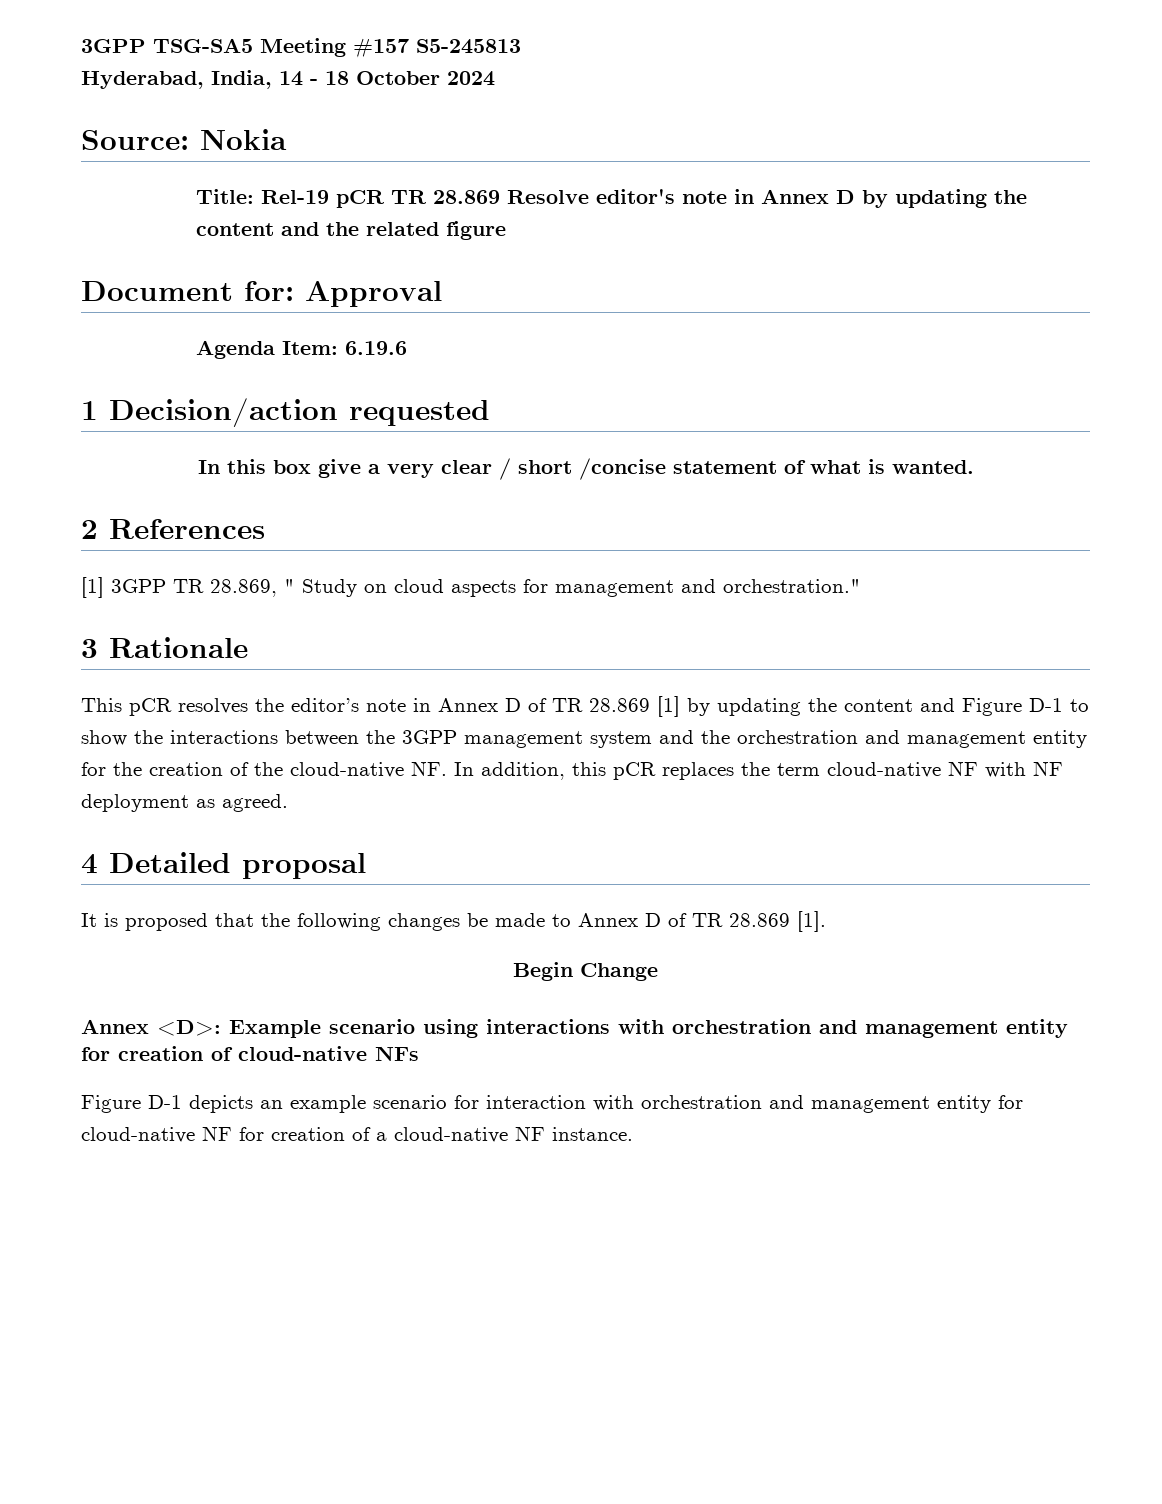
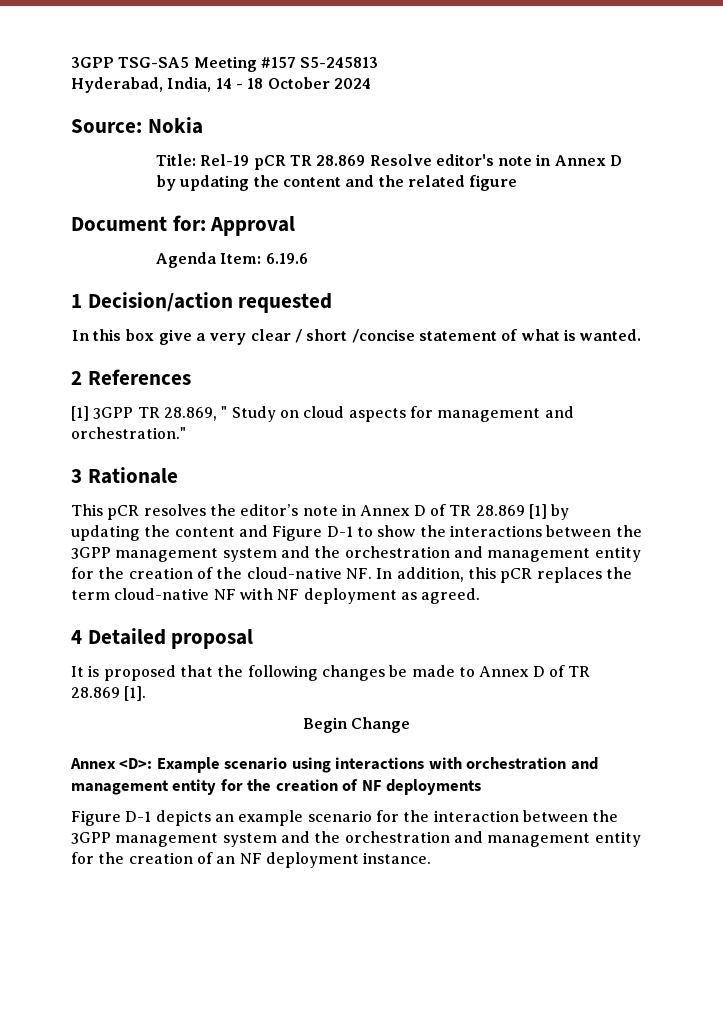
[118,1046,419,1061] creation of cloud-native NFs -> [247,779,482,795] the creation of NF deployments
[486,1095,1023,1113] [81,1126,545,1143] interaction with orchestration and management entity for cloud-native NF for creation of a cloud-native NF -> [403,810,619,822] [71,831,641,847] [71,852,359,868] the interaction between the 3GPP management system and the orchestration and management entity for the creation of an NF deployment

